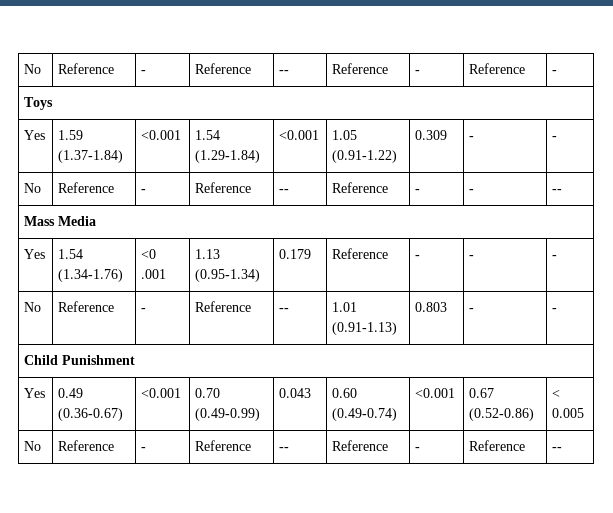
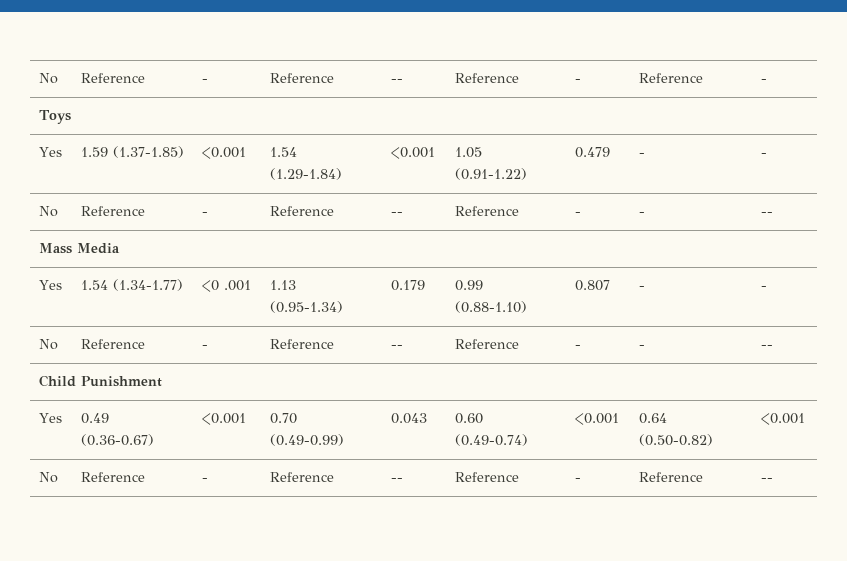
[58,150,124,163] (1.37-1.84) -> [113,146,185,158] (1.37-1.85)
[415,130,448,140] 0.309 -> [575,147,611,158] 0.479
[58,269,124,282] (1.34-1.76) -> [113,279,184,291] (1.34-1.77)
[332,248,389,259] [415,255,421,259] [469,255,475,259] [552,255,558,259] [24,302,42,312] [58,301,115,312] [141,308,147,312] [195,301,252,312] [279,308,290,312] [332,302,358,312] [332,322,398,335] [415,302,448,312] [469,308,475,312] [552,308,558,312] Reference | - | - | - // No | Reference | - | Reference | -- | 1.01 (0.91-1.13) | 0.803 | - | - -> [455,280,484,291] [455,301,528,313] [575,280,611,291] [639,286,646,290] [761,286,768,290] [39,339,59,350] [81,339,146,349] [202,345,209,349] [270,339,335,349] [391,345,404,349] [455,339,520,349] [575,345,582,349] [639,345,646,349] [761,345,774,349] 0.99 (0.88-1.10) | 0.807 | - | - // No | Reference | - | Reference | -- | Reference | - | - | --
[469,388,495,398] [469,408,535,421] [552,389,561,398] [552,408,585,418] 0.67 (0.52-0.86) | < 0.005 -> [639,413,668,424] [639,434,714,446] [761,413,806,425] 0.64 (0.50-0.82) | <0.001

